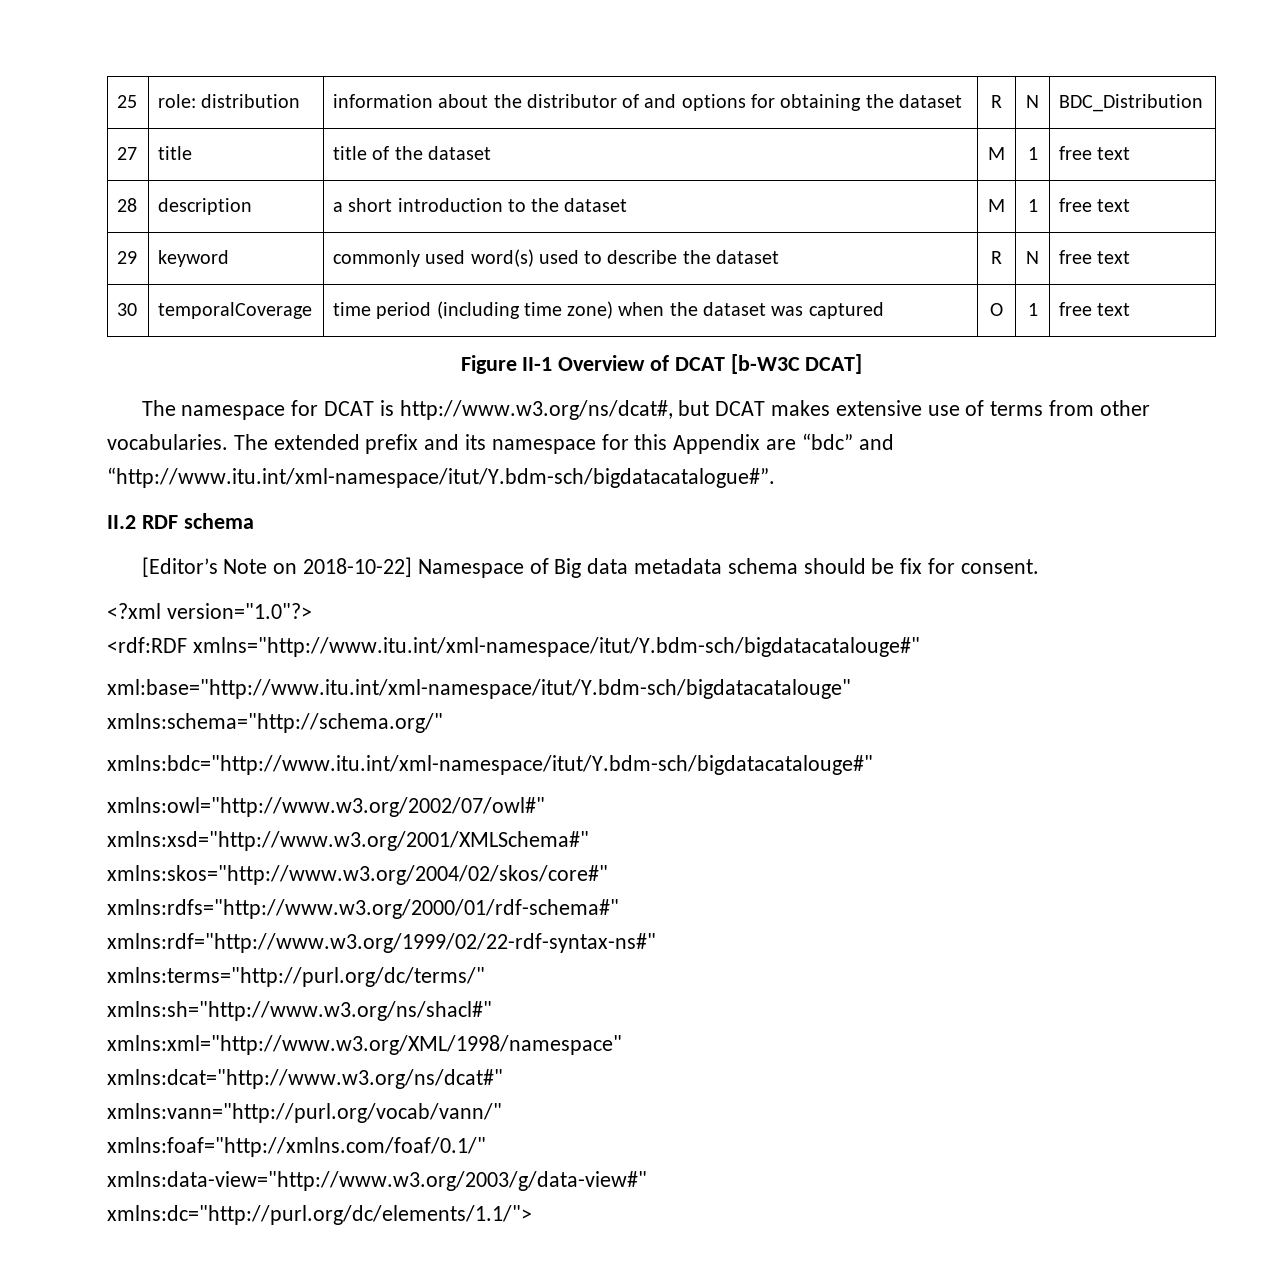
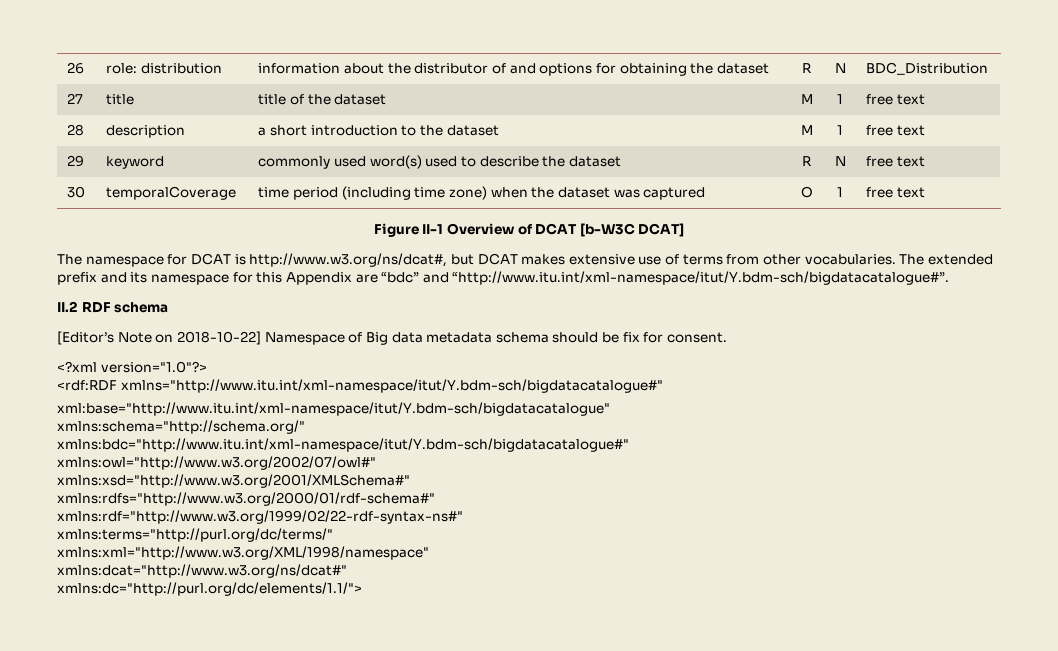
[117,95,138,108] 25 -> [67,62,85,74] 26
[192,637,920,657] [107,679,851,699] xmlns="http://www.itu.int/xml-namespace/itut/Y.bdm-sch/bigdatacatalouge#" // xml:base="http://www.itu.int/xml-namespace/itut/Y.bdm-sch/bigdatacatalouge" -> [120,379,663,393] [57,402,610,416] xmlns="http://www.itu.int/xml-namespace/itut/Y.bdm-sch/bigdatacatalogue#" // xml:base="http://www.itu.int/xml-namespace/itut/Y.bdm-sch/bigdatacatalogue"
[107,755,873,775] xmlns:bdc="http://www.itu.int/xml-namespace/itut/Y.bdm-sch/bigdatacatalouge#" -> [57,438,629,452] xmlns:bdc="http://www.itu.int/xml-namespace/itut/Y.bdm-sch/bigdatacatalogue#"
[107,865,608,885] // xmlns:skos="http://www.w3.org/2004/02/skos/core#" -> (410, 481) none
[107,1001,492,1021] // xmlns:sh="http://www.w3.org/ns/shacl#" -> (333, 535) none
[107,1103,502,1123] [107,1137,486,1157] [107,1171,647,1191] // xmlns:vann="http://purl.org/vocab/vann/" // xmlns:foaf="http://xmlns.com/foaf/0.1/" // xmlns:data-view="http://www.w3.org/2003/g/data-view#" -> (347, 571) none

